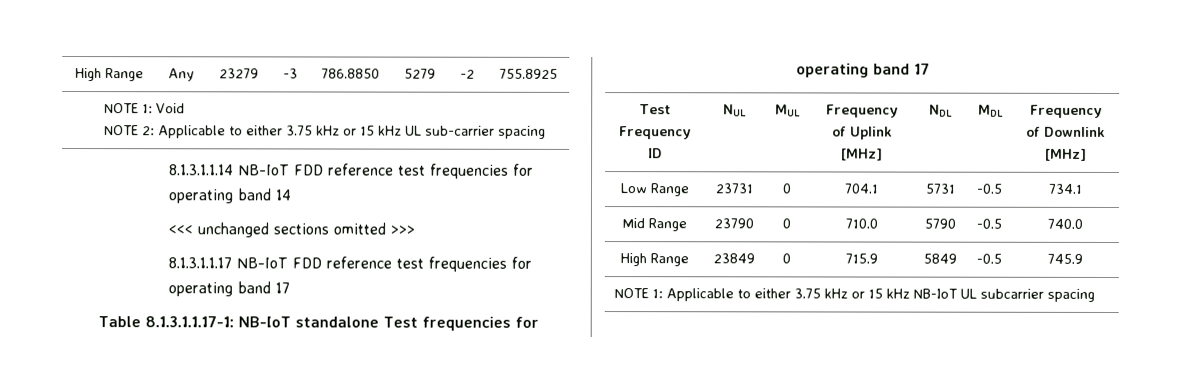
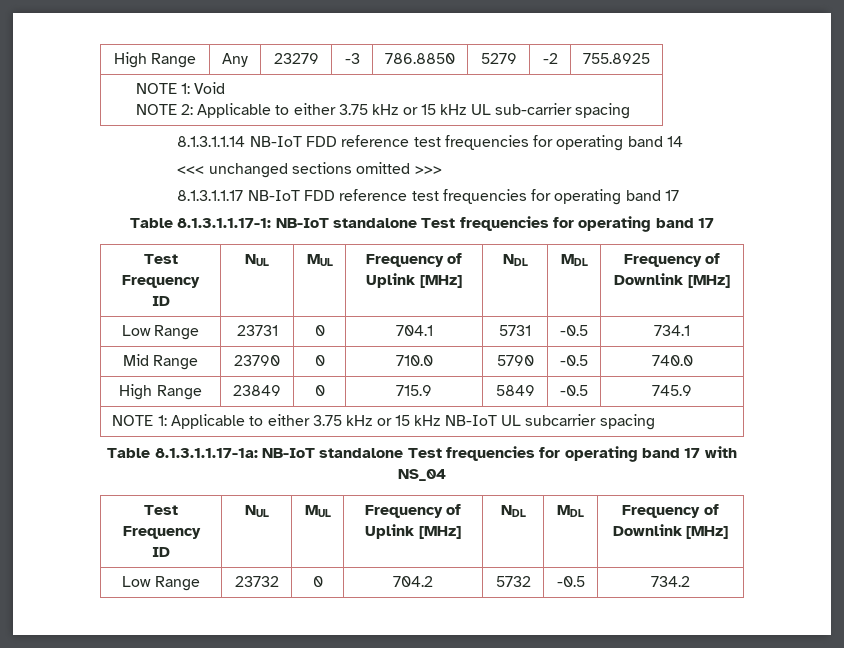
(1095, 295) none -> [107,446,737,462] [398,469,446,481] [144,505,178,515] [122,526,201,539] [152,547,170,557] [244,505,269,517] [304,505,331,517] [364,504,462,518] [365,524,461,539] [500,505,526,517] [557,505,584,517] [622,504,719,518] [612,524,729,539] [122,576,200,591] [234,576,279,587] [312,576,323,587] [393,576,433,587] [495,576,531,587] [556,576,585,587] [651,576,690,587] // Table 8.1.3.1.1.17-1a: NB-IoT standalone Test frequencies for operating band 17 with NS_04 // Test Frequency ID | NUL | MUL | Frequency of Uplink [MHz] | NDL | MDL | Frequency of Downlink [MHz] // Low Range | 23732 | 0 | 704.2 | 5732 | -0.5 | 734.2

